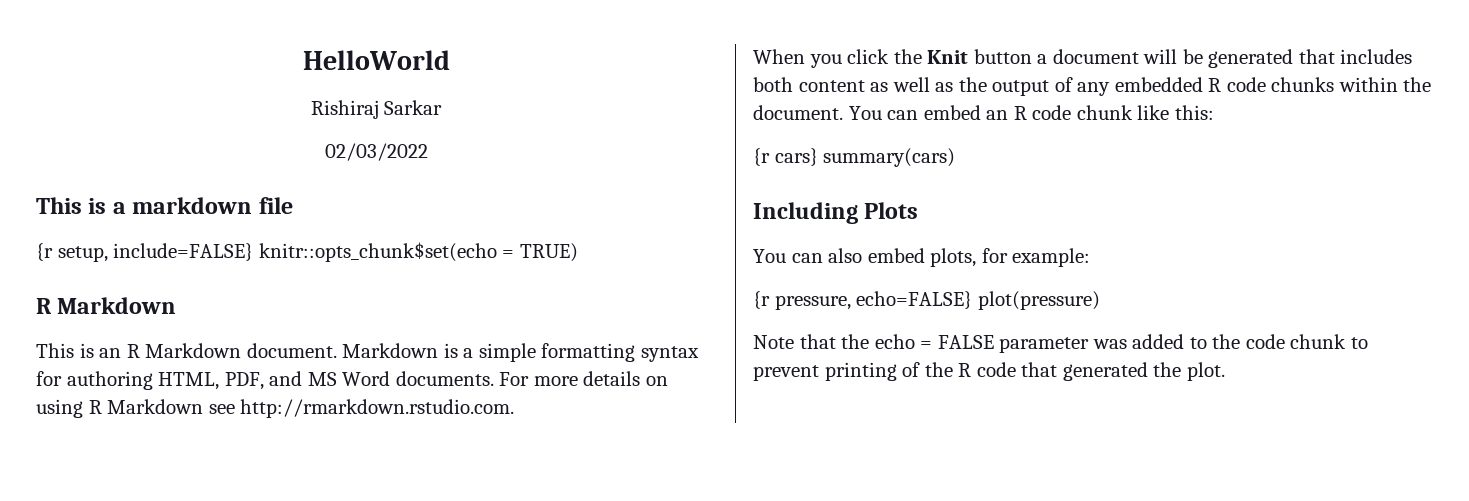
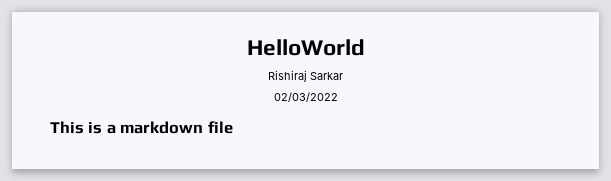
[36,242,578,262] [36,297,177,314] [36,343,699,362] [36,371,668,390] [36,399,515,418] [753,49,1413,68] [753,77,1432,96] [753,105,1214,120] [753,148,956,167] [753,202,919,224] [753,248,1091,267] [753,291,1100,310] [753,334,1368,353] [753,362,1225,381] // {r setup, include=FALSE} knitr::opts_chunk$set(echo = TRUE) // R Markdown // This is an R Markdown document. Markdown is a simple formatting syntax for authoring HTML, PDF, and MS Word documents. For more details on using R Markdown see http://rmarkdown.rstudio.com. // When you click the Knit button a document will be generated that includes both content as well as the output of any embedded R code chunks within the document. You can embed an R code chunk like this: // {r cars} summary(cars) // Including Plots // You can also embed plots, for example: // {r pressure, echo=FALSE} plot(pressure) // Note that the echo = FALSE parameter was added to the code chunk to prevent printing of the R code that generated the plot. -> (233, 127) none

